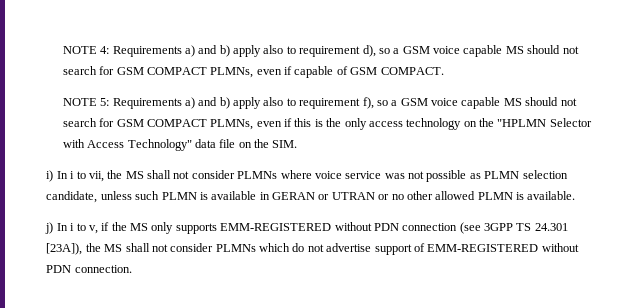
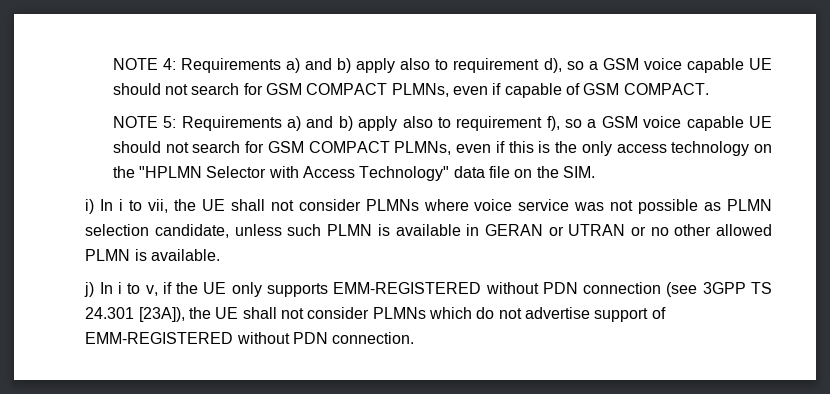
[505,46,524,54] MS -> [749,58,773,70] UE
[503,98,522,106] MS -> [749,116,773,128] UE
[125,171,144,179] MS -> [201,199,225,211] UE
[130,223,149,231] MS -> [203,282,227,294] UE
[104,244,123,252] MS -> [215,307,239,319] UE

